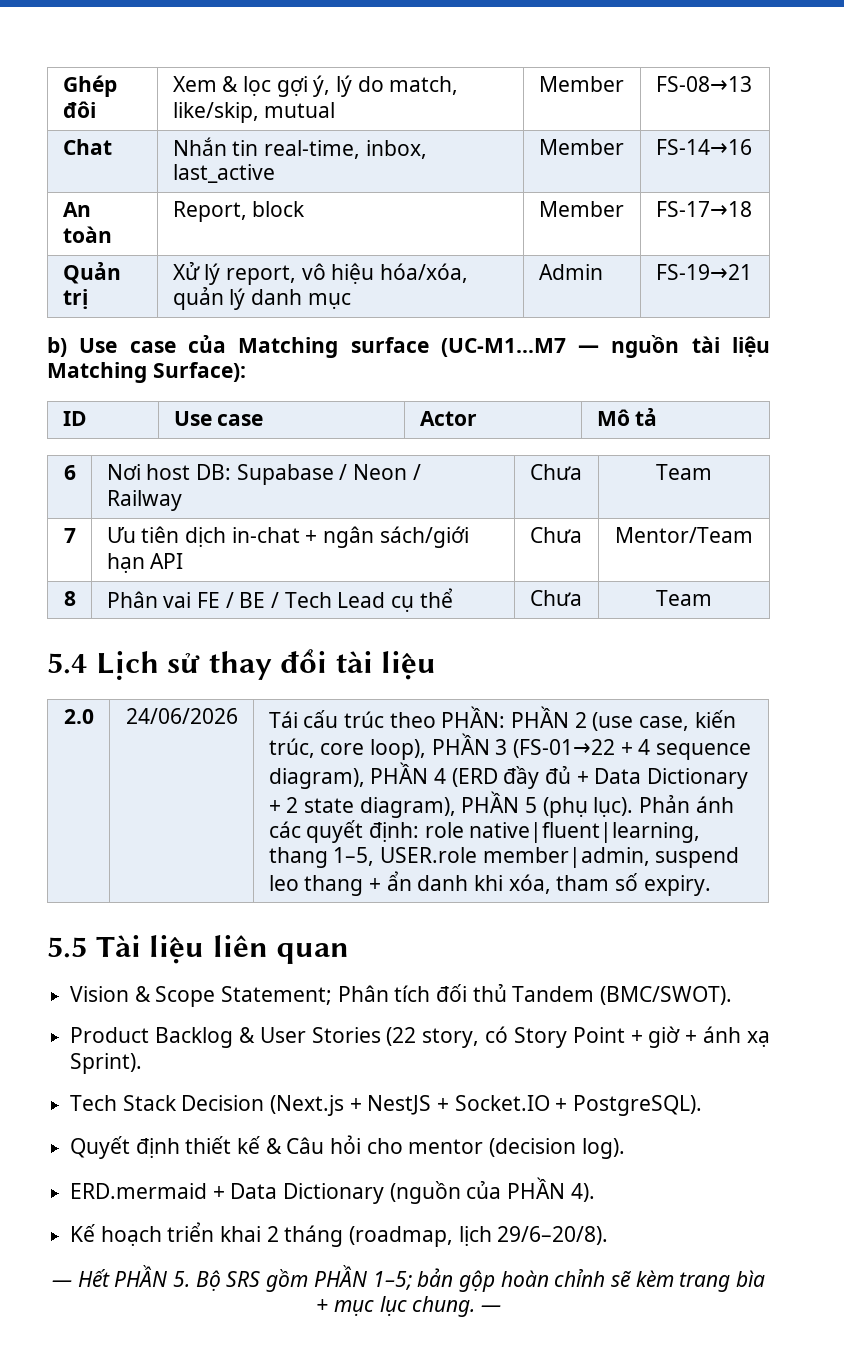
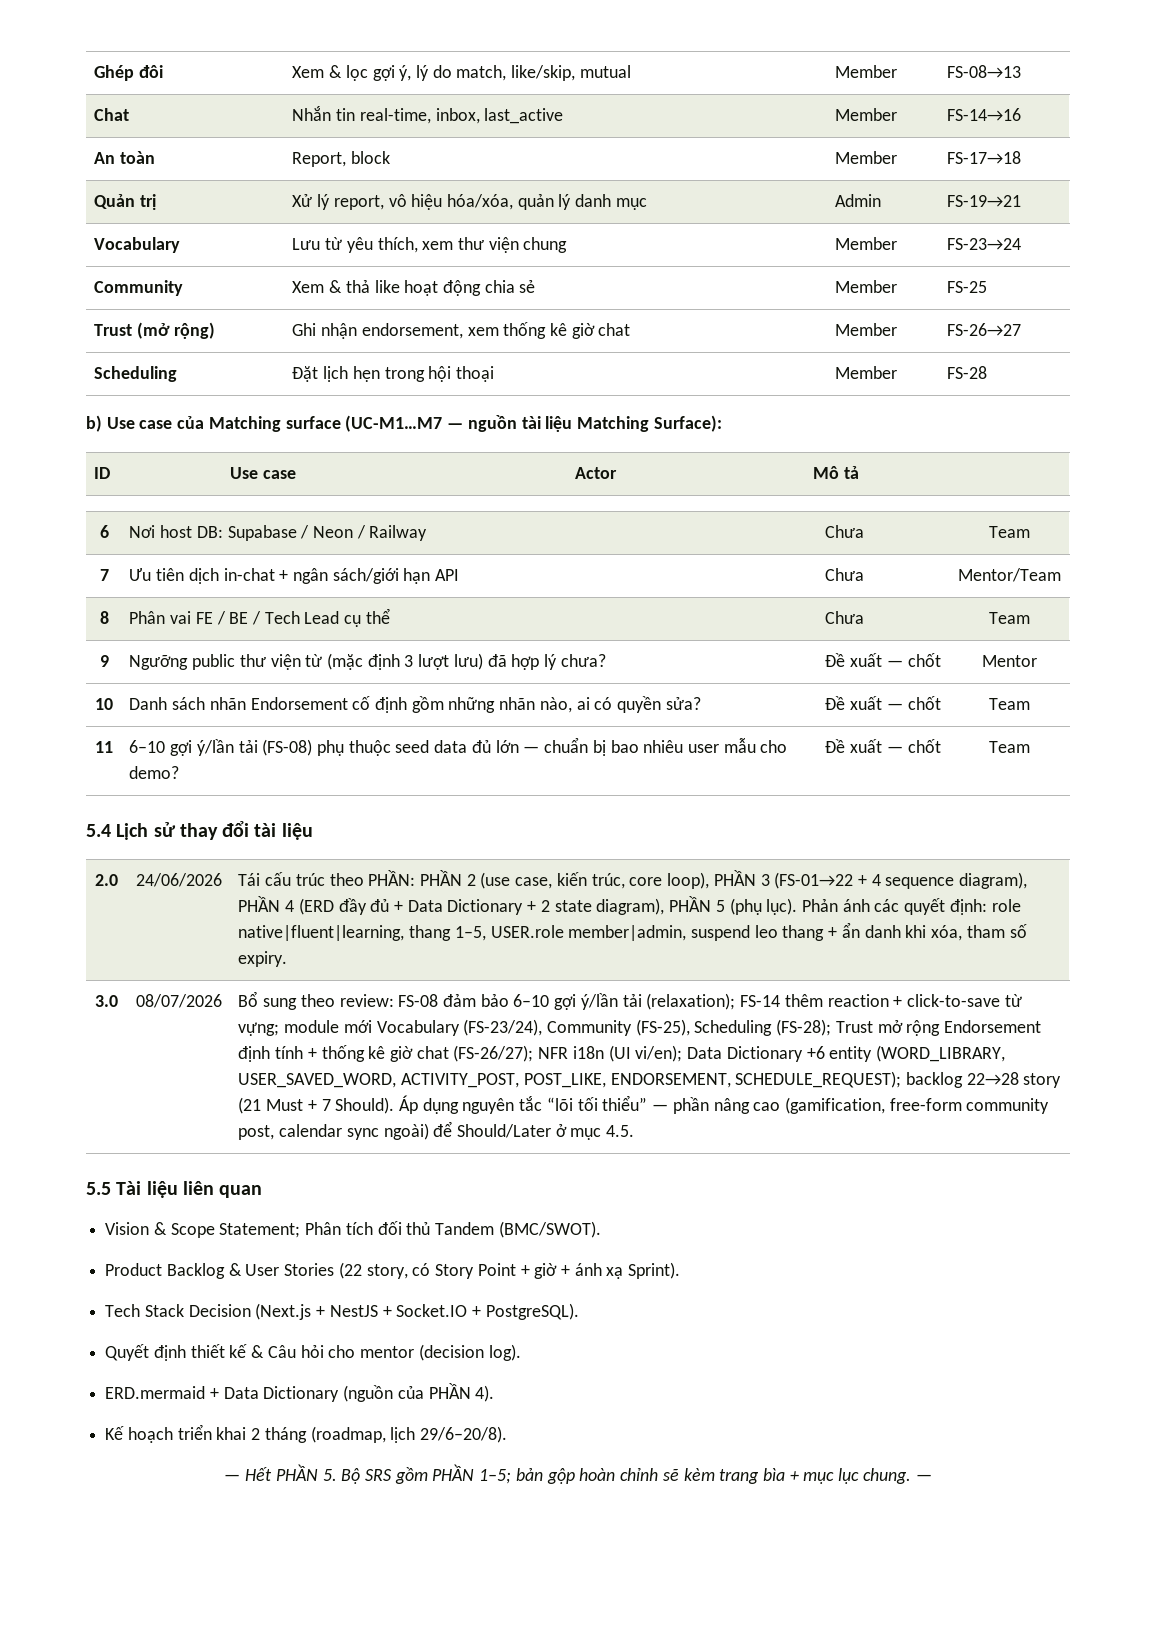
(752, 272) none -> [94,237,181,253] [292,237,568,253] [835,237,898,250] [947,238,1022,250] [94,280,184,296] [292,280,536,296] [835,280,898,293] [947,281,988,293] [94,322,215,339] [292,322,631,339] [835,323,898,336] [947,323,1022,336] [94,366,178,382] [292,366,495,382] [835,366,898,379] [947,366,988,379] // Vocabulary | Lưu từ yêu thích, xem thư viện chung | Member | FS-23→24 // Community | Xem & thả like hoạt động chia sẻ | Member | FS-25 // Trust (mở rộng) | Ghi nhận endorsement, xem thống kê giờ chat | Member | FS-26→27 // Scheduling | Đặt lịch hẹn trong hội thoại | Member | FS-28
(712, 598) none -> [99,655,109,667] [129,653,606,670] [825,653,941,667] [981,655,1037,667] [95,698,113,710] [129,696,701,713] [825,696,941,710] [988,698,1030,710] [95,741,113,753] [129,737,788,756] [129,766,180,779] [825,739,941,753] [988,741,1030,753] // 9 | Ngưỡng public thư viện từ (mặc định 3 lượt lưu) đã hợp lý chưa? | Đề xuất — chốt | Mentor // 10 | Danh sách nhãn Endorsement cố định gồm những nhãn nào, ai có quyền sửa? | Đề xuất — chốt | Team // 11 | 6–10 gợi ý/lần tải (FS-08) phụ thuộc seed data đủ lớn — chuẩn bị bao nhiêu user mẫu cho demo? | Đề xuất — chốt | Team
(711, 885) none -> [95,995,118,1007] [135,994,222,1008] [238,991,1022,1010] [238,1019,1042,1036] [238,1045,1005,1062] [238,1071,1062,1088] [238,1095,1050,1114] [238,1121,635,1140] // 3.0 | 08/07/2026 | Bổ sung theo review: FS-08 đảm bảo 6–10 gợi ý/lần tải (relaxation); FS-14 thêm reaction + click-to-save từ vựng; module mới Vocabulary (FS-23/24), Community (FS-25), Scheduling (FS-28); Trust mở rộng Endorsement định tính + thống kê giờ chat (FS-26/27); NFR i18n (UI vi/en); Data Dictionary +6 entity (WORD_LIBRARY, USER_SAVED_WORD, ACTIVITY_POST, POST_LIKE, ENDORSEMENT, SCHEDULE_REQUEST); backlog 22→28 story (21 Must + 7 Should). Áp dụng nguyên tắc “lõi tối thiểu” — phần nâng cao (gamification, free-form community post, calendar sync ngoài) để Should/Later ở mục 4.5.

